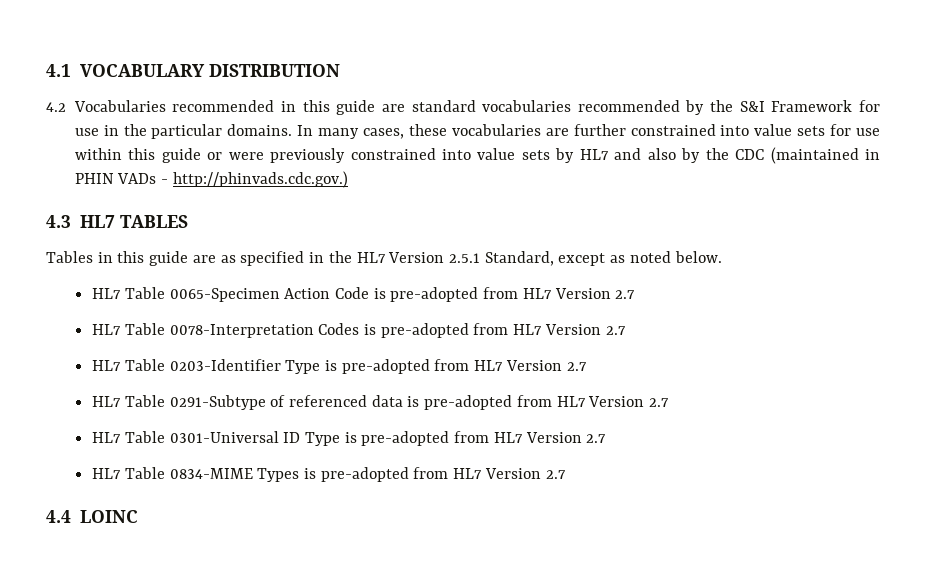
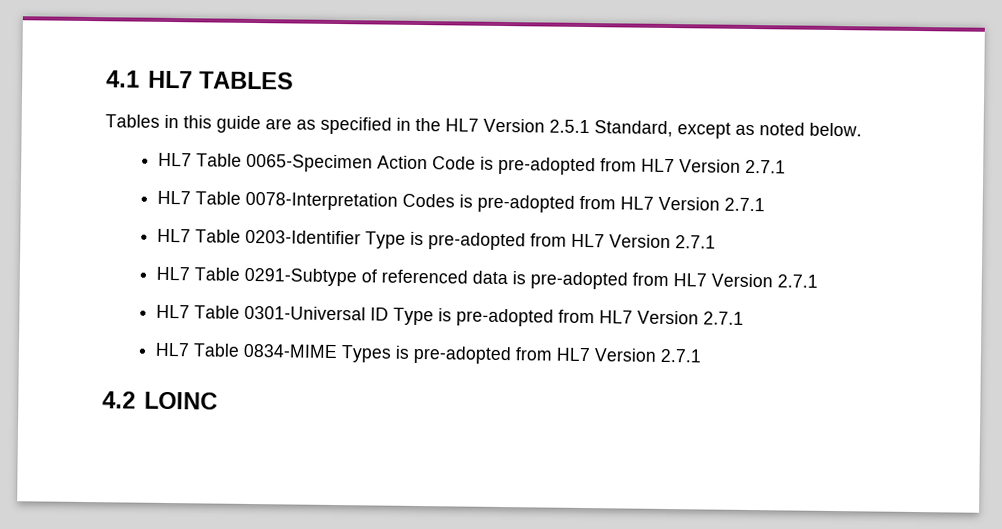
[79,64,340,77] [46,100,880,115] [74,124,880,139] [74,147,881,164] [74,171,348,188] [46,215,71,228] VOCABULARY DISTRIBUTION // 4.2 Vocabularies recommended in this guide are standard vocabularies recommended by the S&I Framework for use in the particular domains. In many cases, these vocabularies are further constrained into value sets for use within this guide or were previously constrained into value sets by HL7 and also by the CDC (maintained in PHIN VADs - http://phinvads.cdc.gov.) // 4.3 -> (140, 79) none
[615,290,636,299] 2.7 -> [744,159,786,174] 2.7.1
[605,326,626,335] 2.7 -> [723,197,765,212] 2.7.1
[566,362,587,371] 2.7 -> [674,235,716,249] 2.7.1
[649,398,670,407] 2.7 -> [776,274,818,288] 2.7.1
[586,434,607,443] 2.7 -> [702,311,744,325] 2.7.1
[545,470,566,479] [46,510,71,523] 2.7 // 4.4 -> [659,348,701,363] [102,391,136,409] 2.7.1 // 4.2

